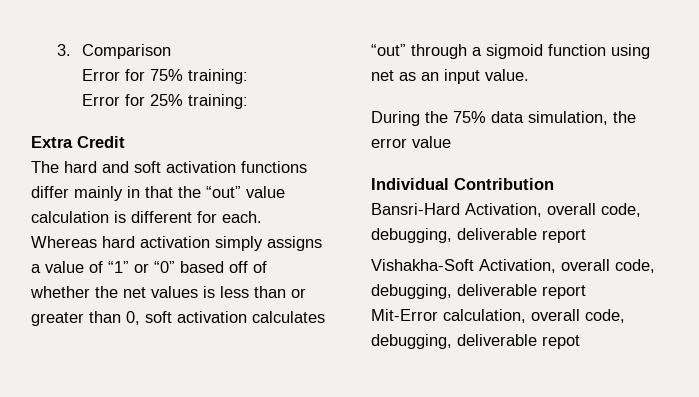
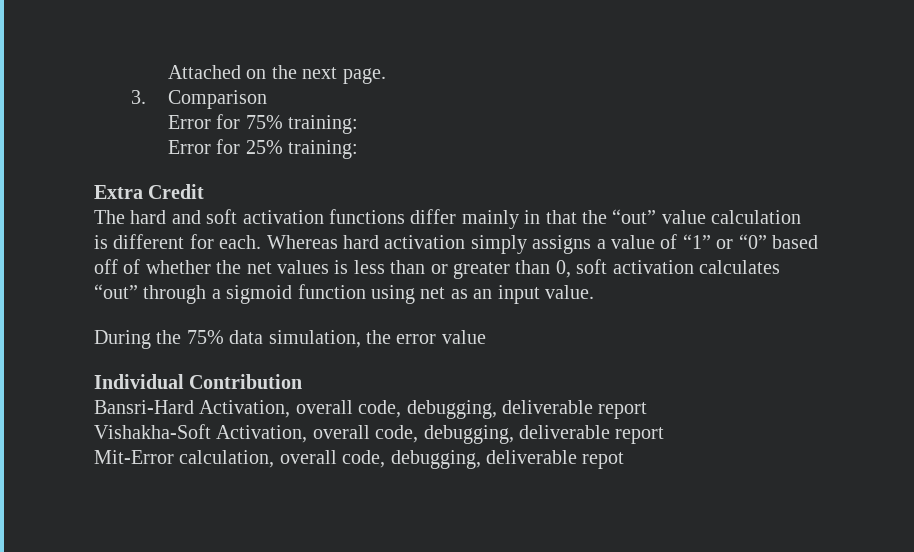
(56, 50) none -> [168,65,386,84] Attached on the next page. //

